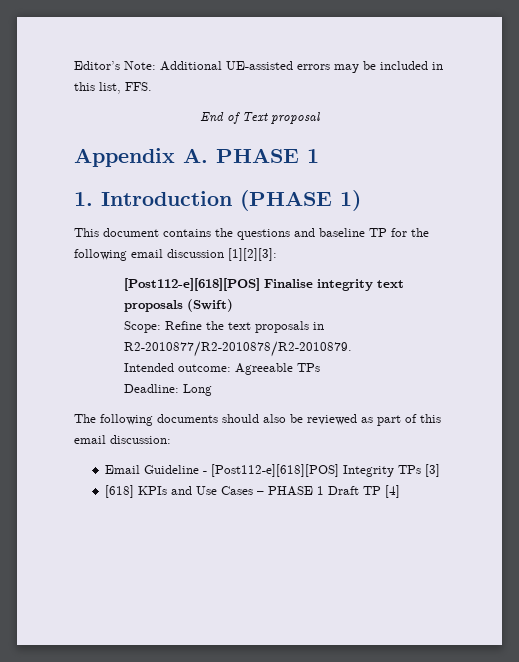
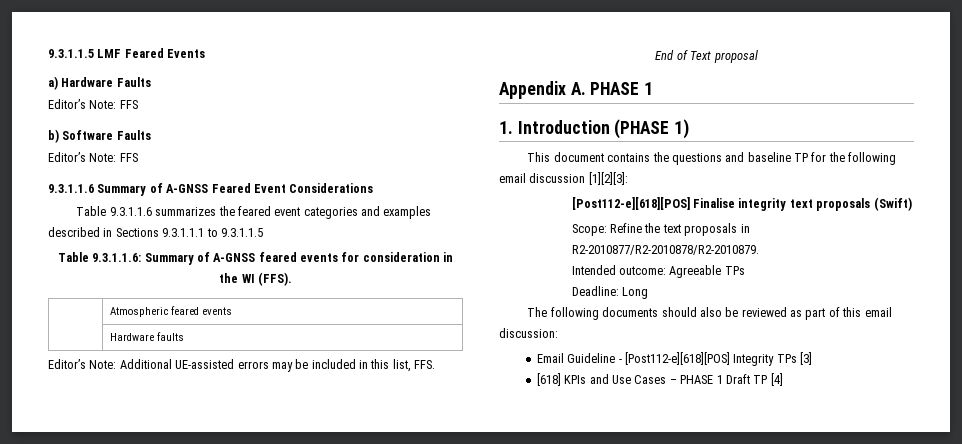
(74, 65) none -> [48,48,206,58] [48,76,151,90] [48,99,138,109] [48,129,151,143] [48,152,138,162] [48,183,374,196] [76,206,432,219] [48,227,263,237] [57,252,454,265] [219,272,292,286] [109,306,232,317] [109,332,184,341] 9.3.1.1.5 LMF Feared Events // a) Hardware Faults // Editor’s Note: FFS // b) Software Faults // Editor’s Note: FFS // 9.3.1.1.6 Summary of A-GNSS Feared Event Considerations // Table 9.3.1.1.6 summarizes the feared event categories and examples described in Sections 9.3.1.1.1 to 9.3.1.1.5 // Table 9.3.1.1.6: Summary of A-GNSS feared events for consideration in the WI (FFS). // | Atmospheric feared events // | Hardware faults //

